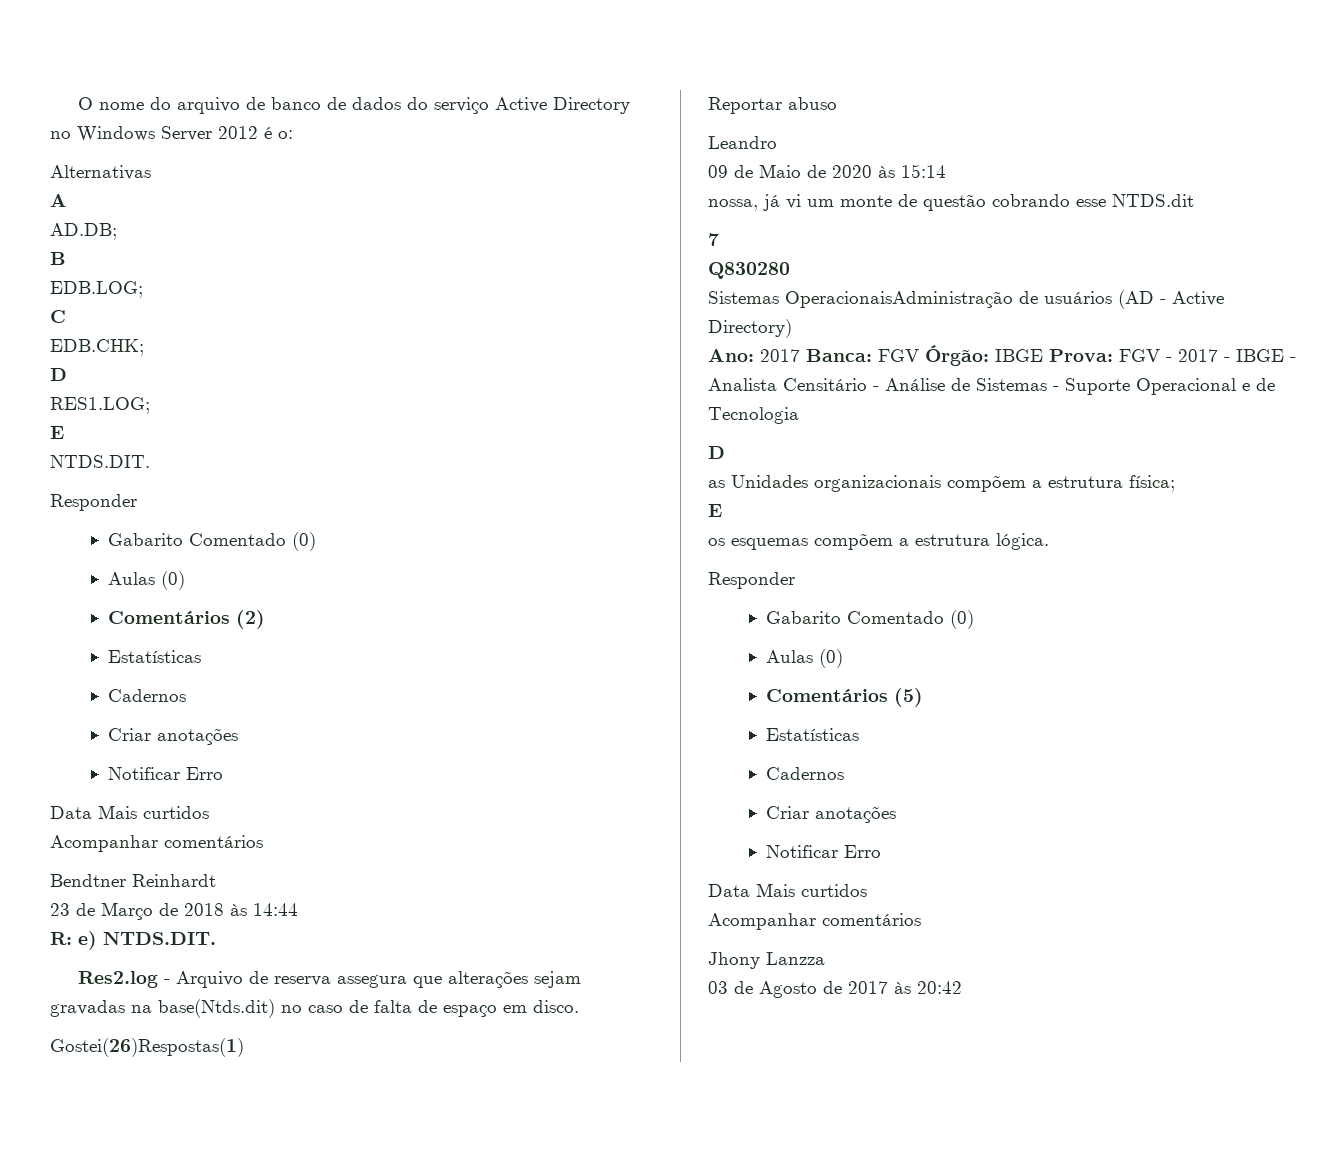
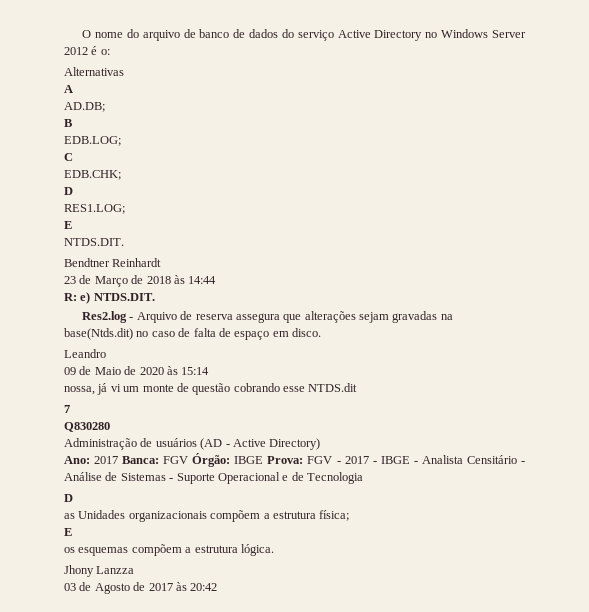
[50,494,137,511] [108,532,317,551] [108,571,186,590] [108,610,266,629] [108,650,202,663] [108,689,187,702] [108,728,239,745] [108,767,224,780] [50,805,209,819] [50,835,263,852] // Responder // Gabarito Comentado (0) // Aulas (0) // Comentários (2) // Estatísticas // Cadernos // Criar anotações // Notificar Erro // Data Mais curtidos // Acompanhar comentários -> (124, 242) none
[50,1038,244,1057] [708,97,837,114] // Gostei(26)Respostas(1) // Reportar abuso -> (321, 332) none
[708,291,1013,308] Sistemas OperacionaisAdministração -> [64,438,137,450] Administração
[708,572,795,589] [766,610,975,629] [766,649,844,668] [766,688,924,707] [766,728,860,741] [766,767,845,780] [766,806,897,823] [766,845,882,858] [708,883,867,897] [708,913,921,930] // Responder // Gabarito Comentado (0) // Aulas (0) // Comentários (5) // Estatísticas // Cadernos // Criar anotações // Notificar Erro // Data Mais curtidos // Acompanhar comentários -> (274, 550) none

